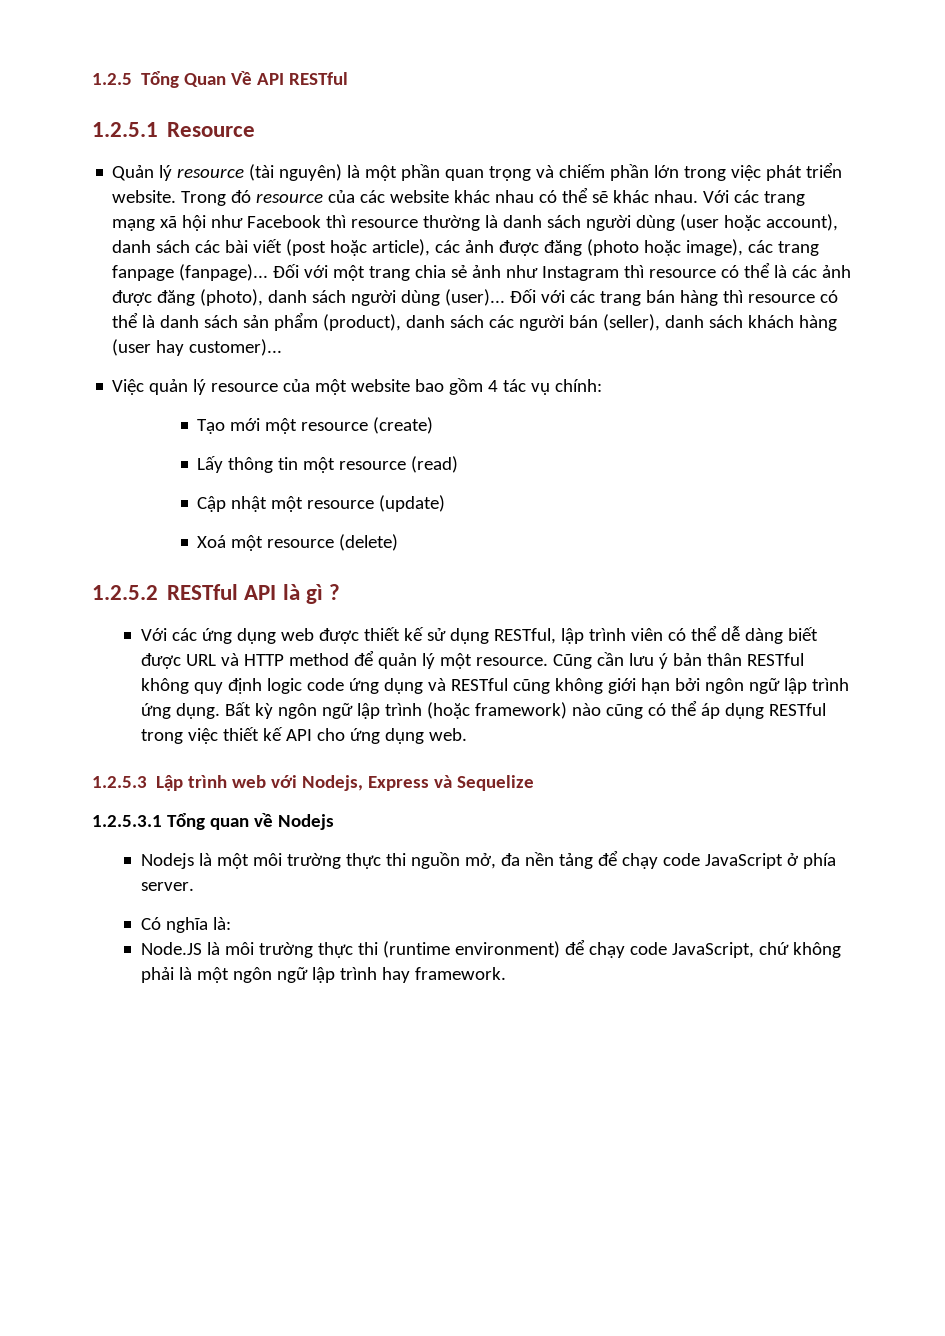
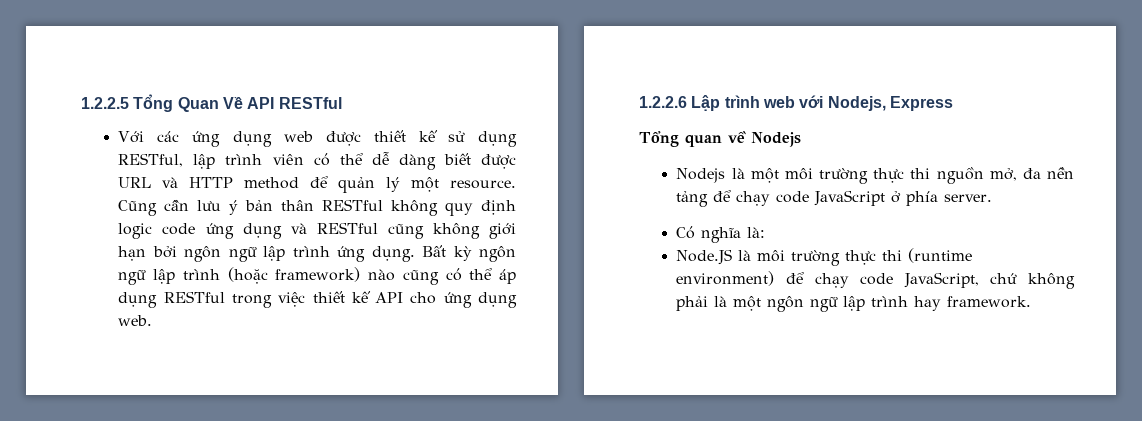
[92,73,132,85] 1.2.5 -> [81,97,129,109] 1.2.2.5
[92,122,256,137] [112,162,843,181] [112,187,806,206] [112,214,839,231] [112,239,820,256] [112,262,852,281] [112,289,839,306] [112,312,838,331] [112,339,283,356] [112,378,603,395] [197,417,434,434] [197,456,459,473] [197,495,446,512] [197,534,399,551] [92,584,341,604] // 1.2.5.1 Resource // Quản lý resource (tài nguyên) là một phần quan trọng và chiếm phần lớn trong việc phát triển website. Trong đó resource của các website khác nhau có thể sẽ khác nhau. Với các trang mạng xã hội như Facebook thì resource thường là danh sách người dùng (user hoặc account), danh sách các bài viết (post hoặc article), các ảnh được đăng (photo hoặc image), các trang fanpage (fanpage)... Đối với một trang chia sẻ ảnh như Instagram thì resource có thể là các ảnh được đăng (photo), danh sách người dùng (user)... Đối với các trang bán hàng thì resource có thể là danh sách sản phẩm (product), danh sách các người bán (seller), danh sách khách hàng (user hay customer)... // Việc quản lý resource của một website bao gồm 4 tác vụ chính: // Tạo mới một resource (create) // Lấy thông tin một resource (read) // Cập nhật một resource (update) // Xoá một resource (delete) // 1.2.5.2 RESTful API là gì ? -> (342, 103) none
[92,776,147,788] 1.2.5.3 -> [639,96,687,108] 1.2.2.6
[434,775,535,791] [92,815,162,827] và Sequelize // 1.2.5.3.1 -> (953, 103) //

